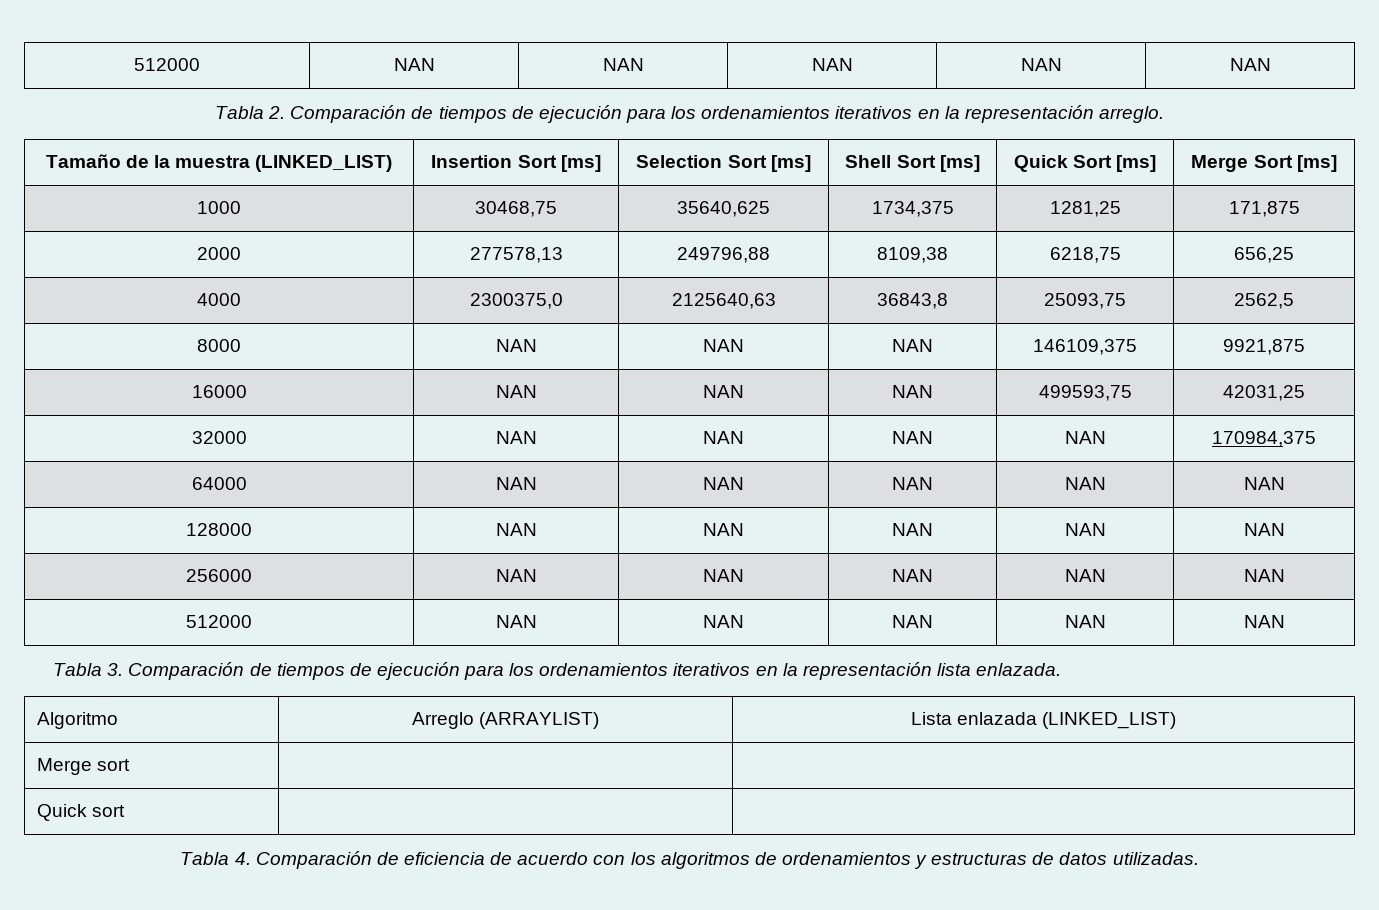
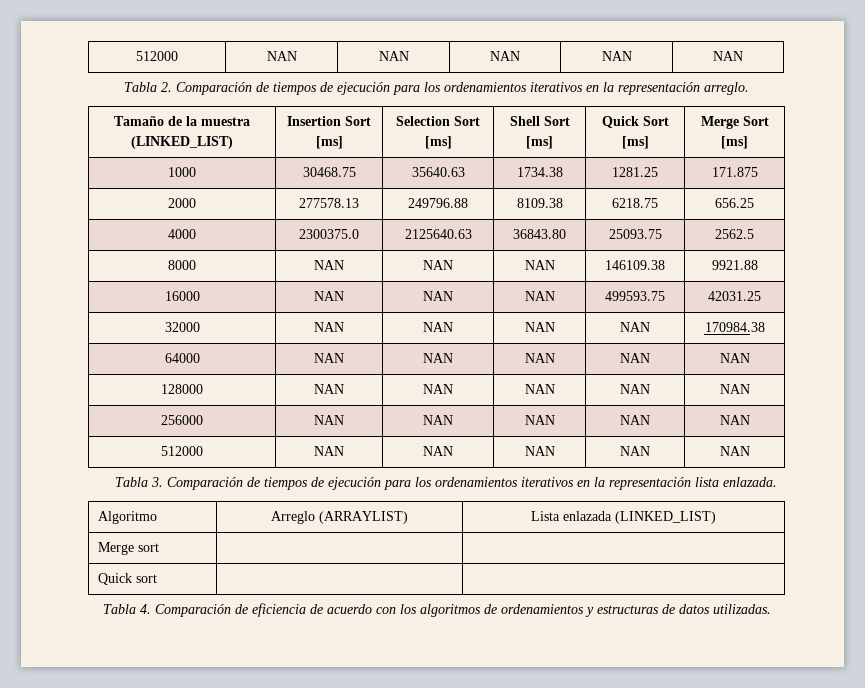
[475,201,557,217] [677,201,770,217] [871,201,954,217] [1049,201,1121,217] [1228,201,1300,217] [197,247,241,260] [469,247,563,263] [677,247,770,263] [877,247,948,263] [1049,247,1121,263] [1234,247,1294,263] [197,293,241,306] [469,293,563,309] [671,293,776,309] [877,293,948,309] [1044,293,1126,309] [1234,293,1294,309] 30468,75 | 35640,625 | 1734,375 | 1281,25 | 171,875 // 2000 | 277578,13 | 249796,88 | 8109,38 | 6218,75 | 656,25 // 4000 | 2300375,0 | 2125640,63 | 36843,8 | 25093,75 | 2562,5 -> [302,167,356,177] [411,167,465,177] [516,167,563,177] [612,167,658,177] [711,167,758,177] [168,198,196,208] [299,198,359,208] [408,198,468,208] [516,198,563,208] [612,198,658,208] [715,198,754,208] [168,229,196,239] [299,229,359,239] [404,229,472,239] [513,229,566,239] [608,229,662,239] [715,229,754,239] 30468.75 | 35640.63 | 1734.38 | 1281.25 | 171.875 // 2000 | 277578.13 | 249796.88 | 8109.38 | 6218.75 | 656.25 // 4000 | 2300375.0 | 2125640.63 | 36843.80 | 25093.75 | 2562.5
[1033,339,1137,355] [1223,339,1305,355] 146109,375 | 9921,875 -> [605,260,665,270] [711,260,758,270] 146109.38 | 9921.88
[1038,385,1132,401] [1223,385,1305,401] 499593,75 | 42031,25 -> [605,291,665,301] [708,291,761,301] 499593.75 | 42031.25
[1212,431,1316,447] 170984,375 -> [704,322,765,332] 170984.38

